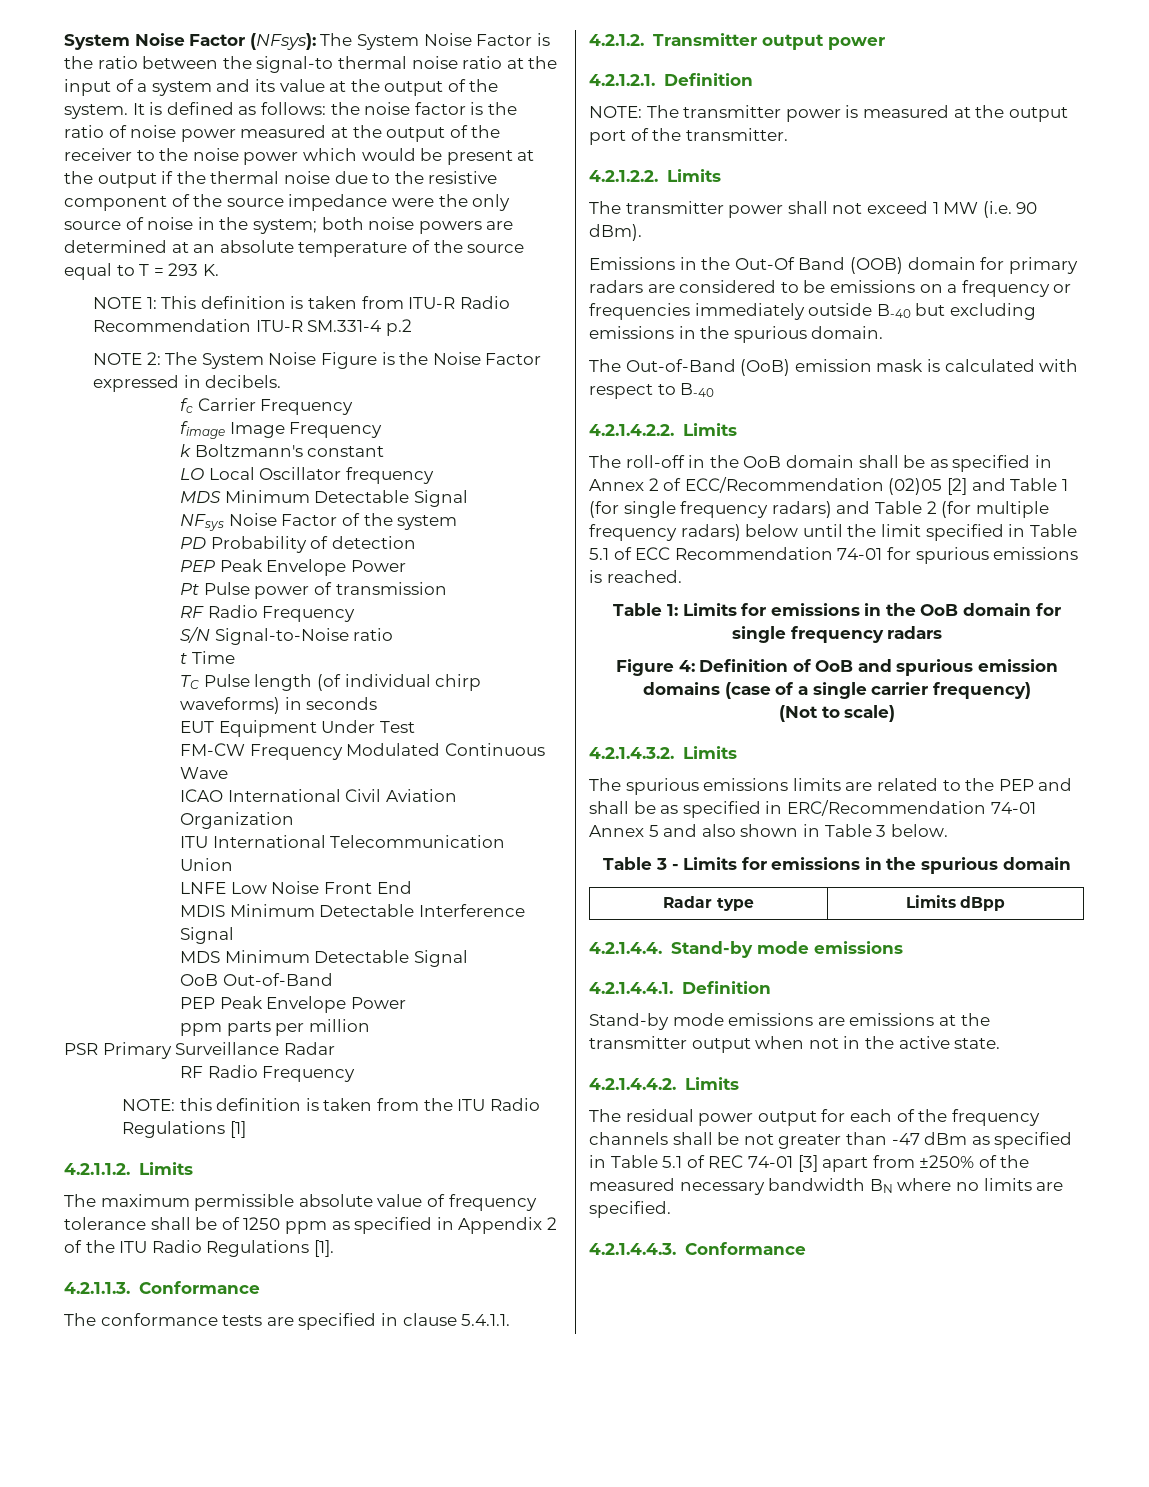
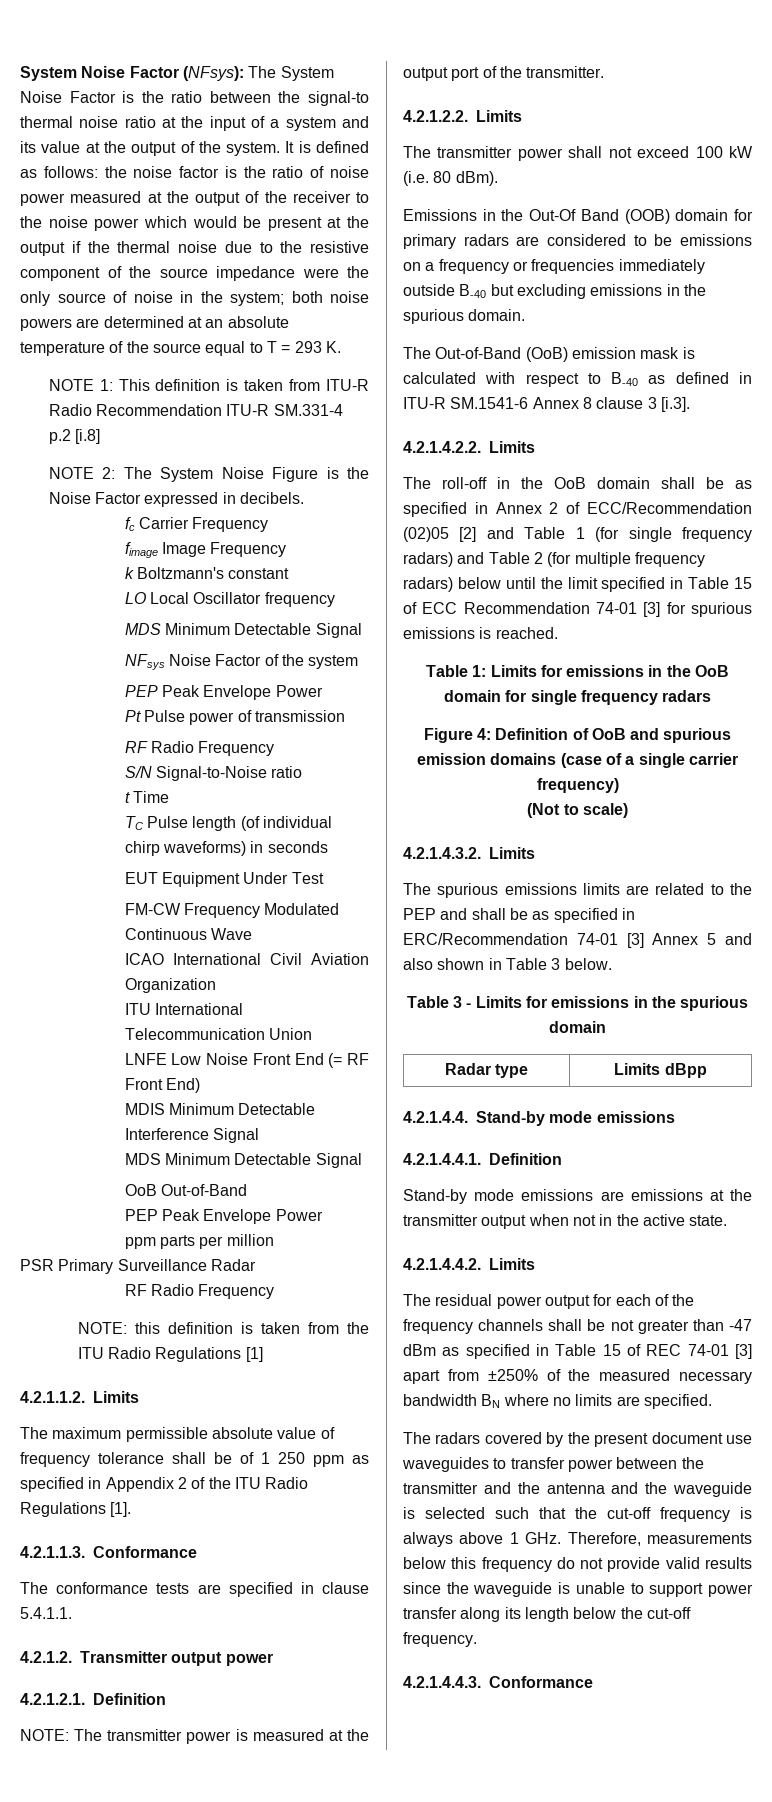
(412, 327) none -> [75,429,101,444] [i.8]
[180,536,416,553] // PD Probability of detection -> (359, 662) none
(412, 887) none -> [328,1053,369,1068] [124,1078,201,1093] (= RF Front End)
[243,1217,281,1230] 1250 -> [261,1452,305,1464] 1 250
[932,201,1038,218] 1 MW (i.e. 90 -> [695,146,753,158] [403,171,452,186] 100 kW (i.e. 80
(715, 390) none -> [648,372,752,384] [403,397,690,412] as defined in ITU-R SM.1541-6 Annex 8 clause 3 [i.3].
[589,548,609,560] 5.1 -> [734,577,752,589] 15
(883, 554) none -> [643,602,661,617] [3]
(1036, 808) none -> [626,933,644,948] [3]
[662,1156,683,1168] 5.1 -> [602,1344,621,1356] 15
(671, 1209) none -> [403,1432,752,1447] [402,1457,704,1472] [403,1482,752,1497] [403,1507,752,1522] [403,1532,752,1547] [403,1557,752,1572] [403,1582,753,1597] [403,1607,691,1622] [403,1632,477,1647] // The radars covered by the present document use waveguides to transfer power between the transmitter and the antenna and the waveguide is selected such that the cut-off frequency is always above 1 GHz. Therefore, measurements below this frequency do not provide valid results since the waveguide is unable to support power transfer along its length below the cut-off frequency.

